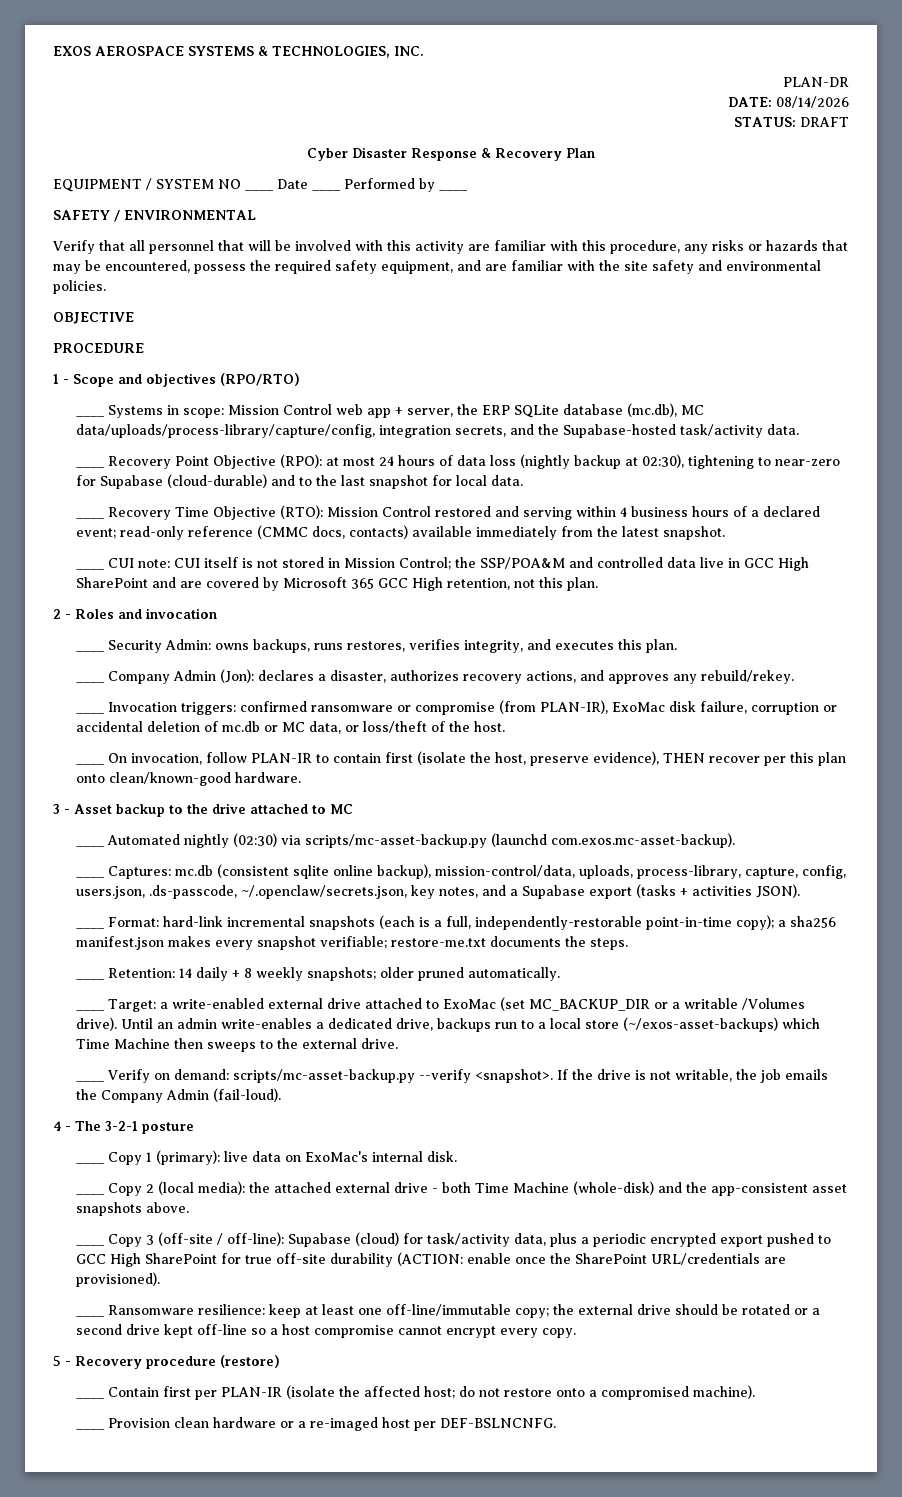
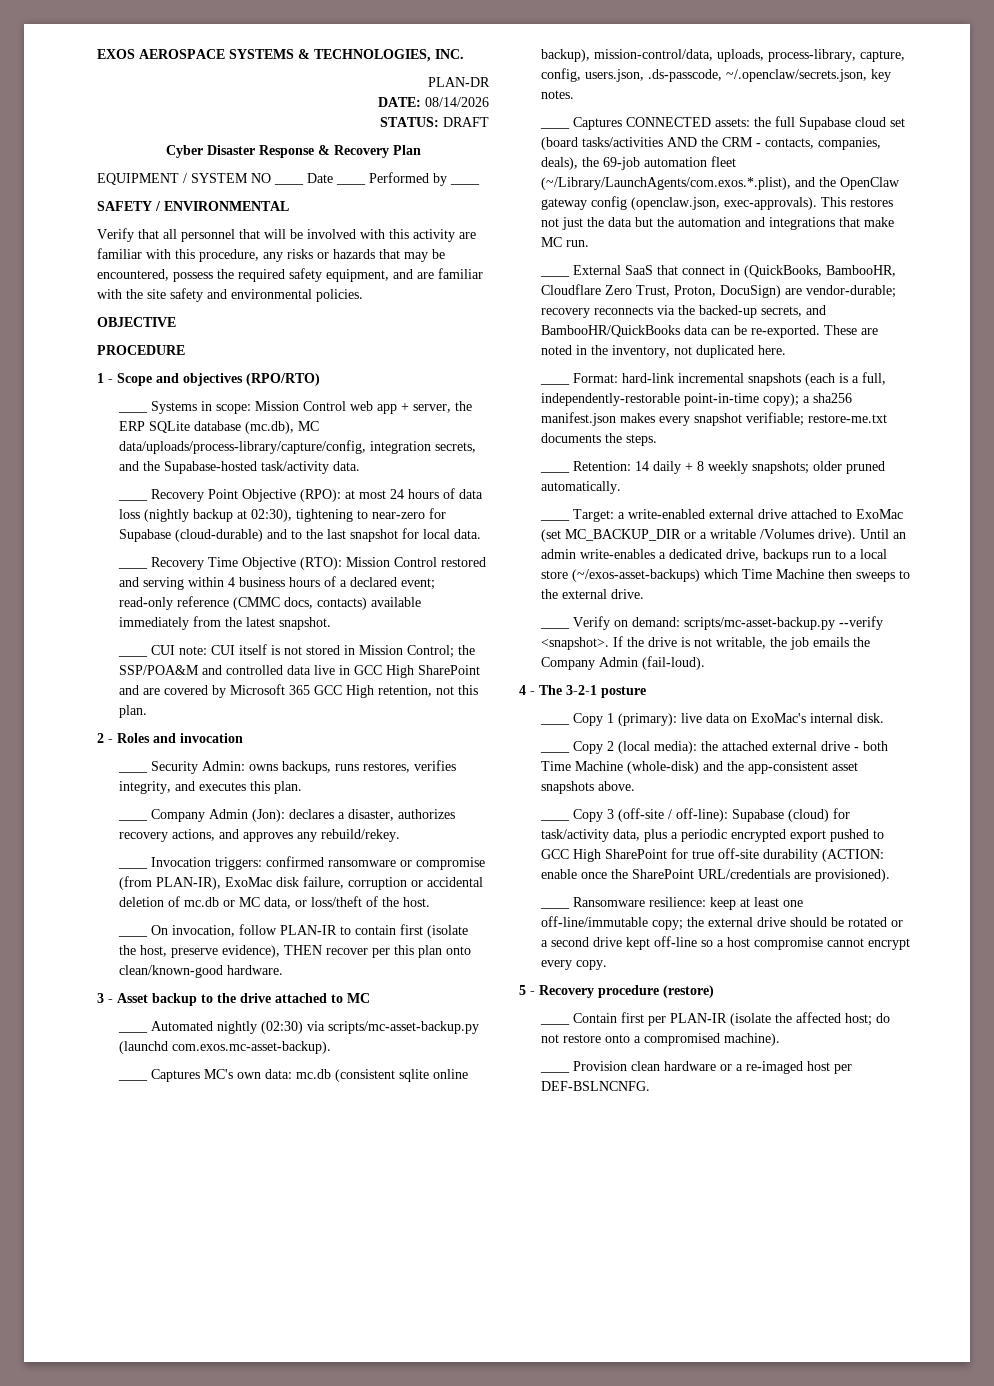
[108,866,172,879] Captures: -> [151,1069,293,1082] Captures MC's own data:
[439,884,801,899] notes, and a Supabase export (tasks + activities JSON). -> [541,90,575,99] [540,116,906,130] [541,137,882,150] [541,156,737,170] [541,177,901,190] [541,196,894,210] [541,217,895,230] [541,237,590,247] [540,275,571,277] [573,265,897,278] [541,284,897,298] [541,305,827,318] [541,325,879,338] [541,345,787,358] notes. // ____ Captures CONNECTED assets: the full Supabase cloud set (board tasks/activities AND the CRM - contacts, companies, deals), the 69-job automation fleet (~/Library/LaunchAgents/com.exos.*.plist), and the OpenClaw gateway config (openclaw.json, exec-approvals). This restores not just the data but the automation and integrations that make MC run. // ____ External SaaS that connect in (QuickBooks, BambooHR, Cloudflare Zero Trust, Proton, DocuSign) are vendor-durable; recovery reconnects via the backed-up secrets, and BambooHR/QuickBooks data can be re-exported. These are noted in the inventory, not duplicated here.

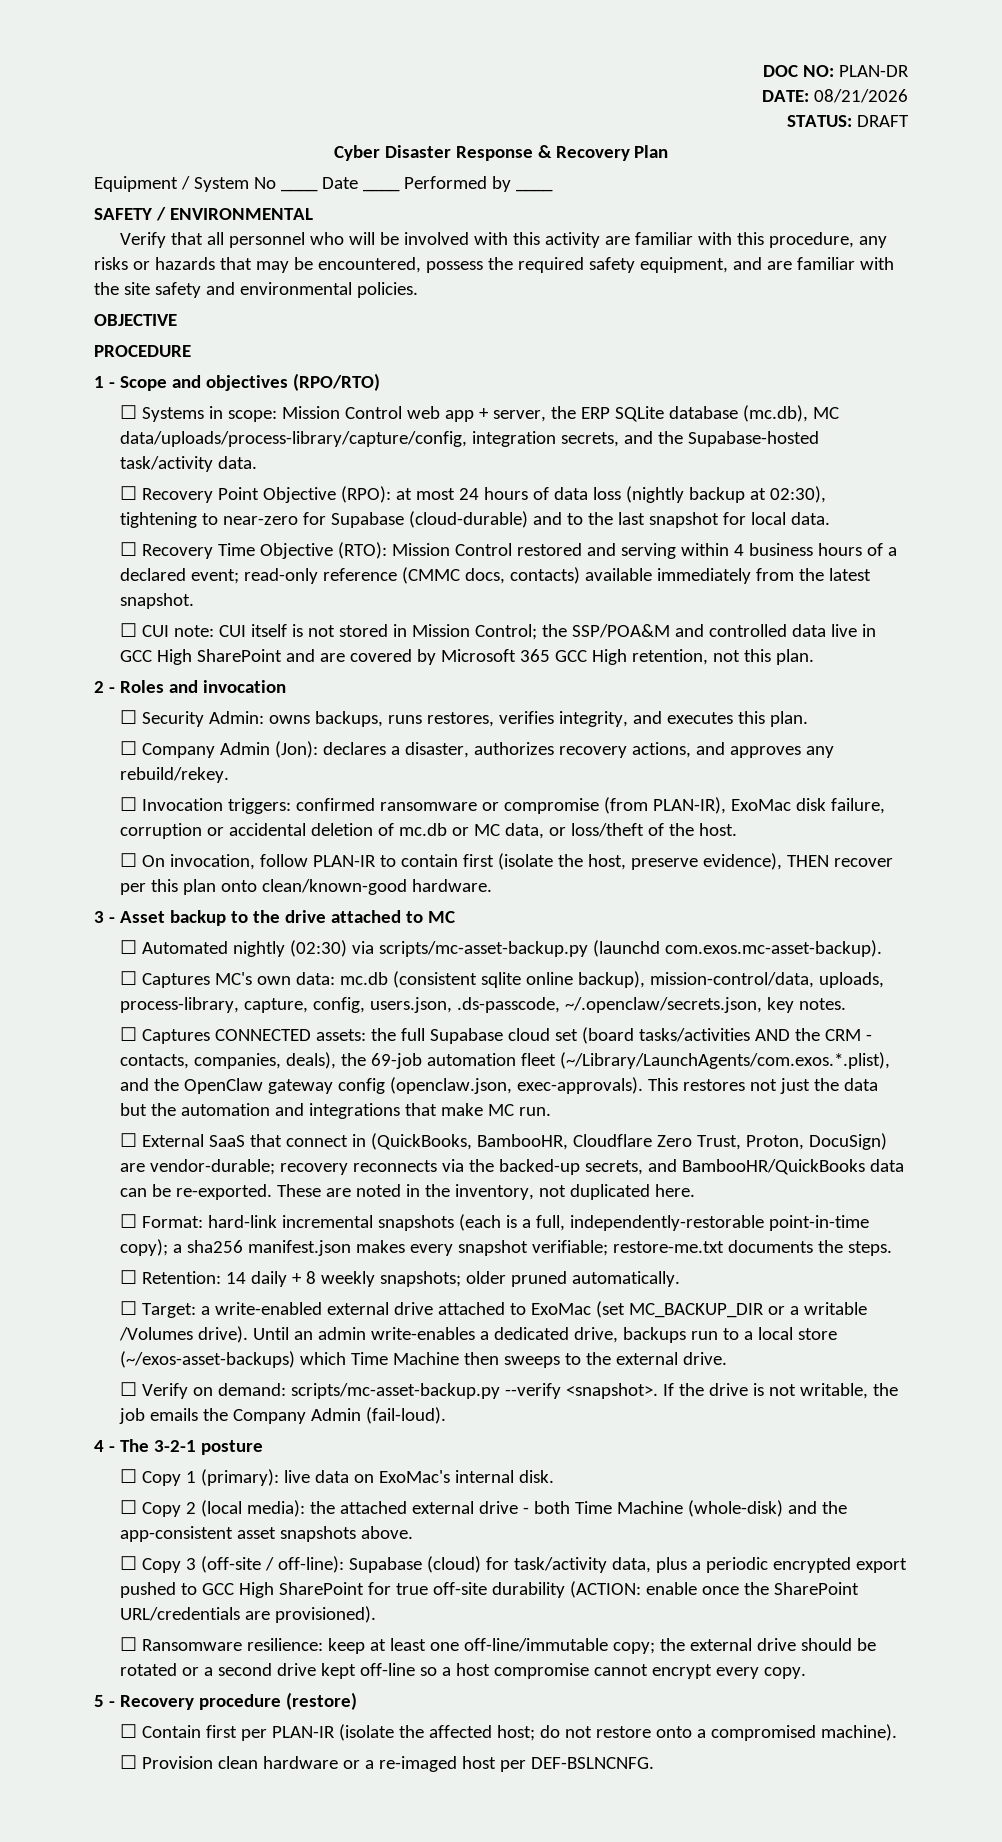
[97,49,464,62] EXOS AEROSPACE SYSTEMS & TECHNOLOGIES, INC. // -> [763,65,835,77] DOC NO:
[425,97,489,107] 08/14/2026 -> [814,89,908,103] 08/21/2026
[97,173,271,185] EQUIPMENT / SYSTEM NO -> [94,176,276,192] Equipment / System No
[239,229,260,239] that -> [309,232,344,245] who
[118,411,149,413] ____ -> [120,405,138,419] ☐
[118,499,149,501] ____ -> [120,486,138,500] ☐
[118,567,149,569] ____ -> [120,542,138,556] ☐
[118,655,149,657] ____ -> [120,623,138,637] ☐
[118,771,149,773] ____ -> [120,710,138,724] ☐
[118,819,149,821] ____ -> [120,741,138,755] ☐
[118,867,149,869] ____ -> [120,797,138,811] ☐
[118,935,149,937] ____ -> [120,853,138,867] ☐
[118,1031,149,1033] ____ -> [120,940,138,954] ☐
[118,1079,149,1081] ____ -> [120,971,138,985] ☐
[540,127,571,129] ____ -> [120,1027,138,1041] ☐
[540,275,571,277] ____ -> [120,1133,138,1147] ☐
[540,383,571,385] ____ -> [120,1214,138,1228] ☐
[540,471,571,473] ____ -> [120,1270,138,1284] ☐
[540,519,571,521] ____ -> [120,1301,138,1315] ☐
[540,627,571,629] ____ -> [120,1382,138,1396] ☐
[540,723,571,725] ____ -> [120,1469,138,1483] ☐
[540,751,571,753] ____ -> [120,1500,138,1514] ☐
[540,819,571,821] ____ -> [120,1556,138,1570] ☐
[540,907,571,909] ____ -> [120,1637,138,1651] ☐
[540,1023,571,1025] ____ -> [120,1724,138,1738] ☐
[540,1071,571,1073] ____ -> [120,1755,138,1769] ☐

